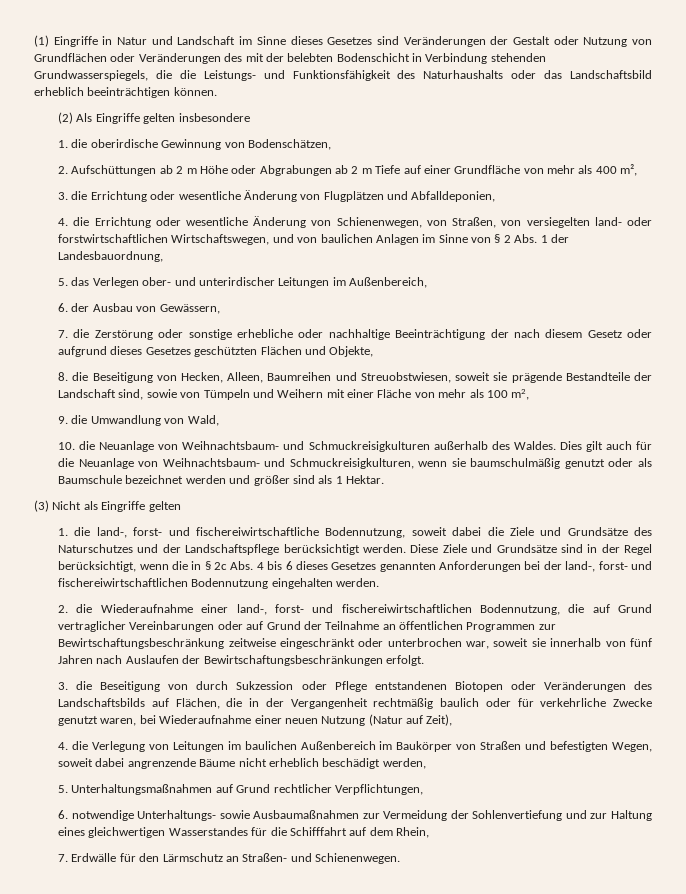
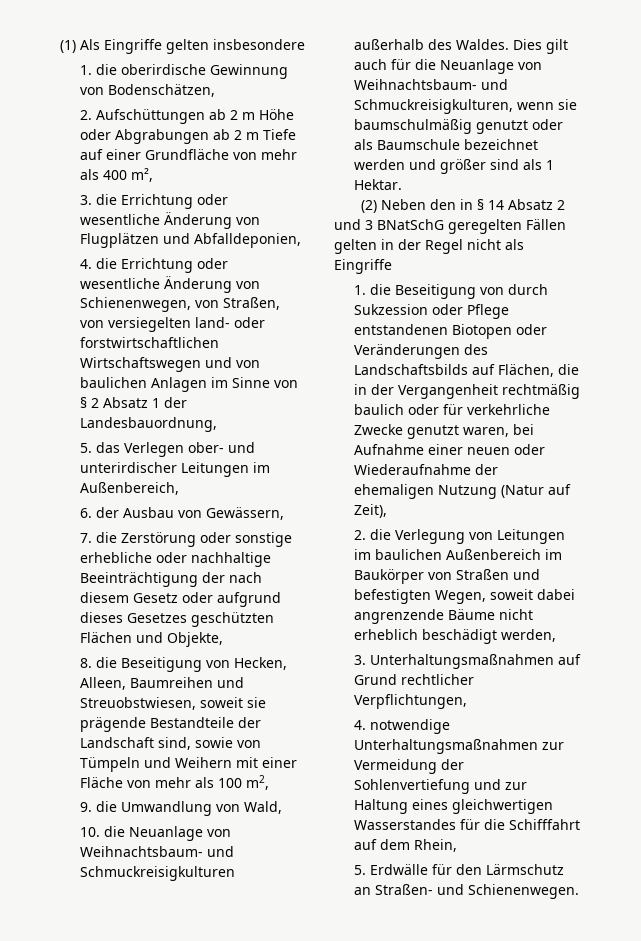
[53,36,652,47] [34,53,546,64] [34,70,652,81] [34,87,217,98] [58,112,74,124] Eingriffe in Natur und Landschaft im Sinne dieses Gesetzes sind Veränderungen der Gestalt oder Nutzung von Grundflächen oder Veränderungen des mit der belebten Bodenschicht in Verbindung stehenden Grundwasserspiegels, die die Leistungs- und Funktionsfähigkeit des Naturhaushalts oder das Landschaftsbild erheblich beeinträchtigen können. // (2) -> (76, 46) none
[171,234,270,245] Wirtschaftswegen, -> [79,357,201,372] Wirtschaftswegen
[514,234,538,243] Abs. -> [102,397,148,408] Absatz
[34,500,181,512] [58,527,652,538] [58,544,652,555] [58,561,653,572] [58,578,380,589] [58,604,652,615] [58,621,556,632] [58,638,653,649] [58,655,424,666] [58,682,69,690] (3) Nicht als Eingriffe gelten // 1. die land-, forst- und fischereiwirtschaftliche Bodennutzung, soweit dabei die Ziele und Grundsätze des Naturschutzes und der Landschaftspflege berücksichtigt werden. Diese Ziele und Grundsätze sind in der Regel berücksichtigt, wenn die in § 2c Abs. 4 bis 6 dieses Gesetzes genannten Anforderungen bei der land-, forst- und fischereiwirtschaftlichen Bodennutzung eingehalten werden. // 2. die Wiederaufnahme einer land-, forst- und fischereiwirtschaftlichen Bodennutzung, die auf Grund vertraglicher Vereinbarungen oder auf Grund der Teilnahme an öffentlichen Programmen zur Bewirtschaftungsbeschränkung zeitweise eingeschränkt oder unterbrochen war, soweit sie innerhalb von fünf Jahren nach Auslaufen der Bewirtschaftungsbeschränkungen erfolgt. // 3. -> [361,199,566,213] [334,219,566,234] [334,239,524,254] [334,259,392,274] [353,285,366,295] (2) Neben den in § 14 Absatz 2 und 3 BNatSchG geregelten Fällen gelten in der Regel nicht als Eingriffe // 1.
[159,715,252,724] Wiederaufnahme -> [353,444,424,455] Aufnahme
(318, 721) none -> [513,444,545,455] [353,464,498,475] [353,484,434,499] oder Wiederaufnahme der ehemaligen
[58,742,69,750] 4. -> [353,530,366,540] 2.
[58,785,69,793] 5. -> [353,655,366,665] 3.
[58,810,360,821] 6. notwendige Unterhaltungs- sowie Ausbaumaßnahmen -> [353,719,450,734] [353,739,538,754] 4. notwendige Unterhaltungsmaßnahmen
[58,854,69,862] 7. -> [353,865,366,875] 5.

